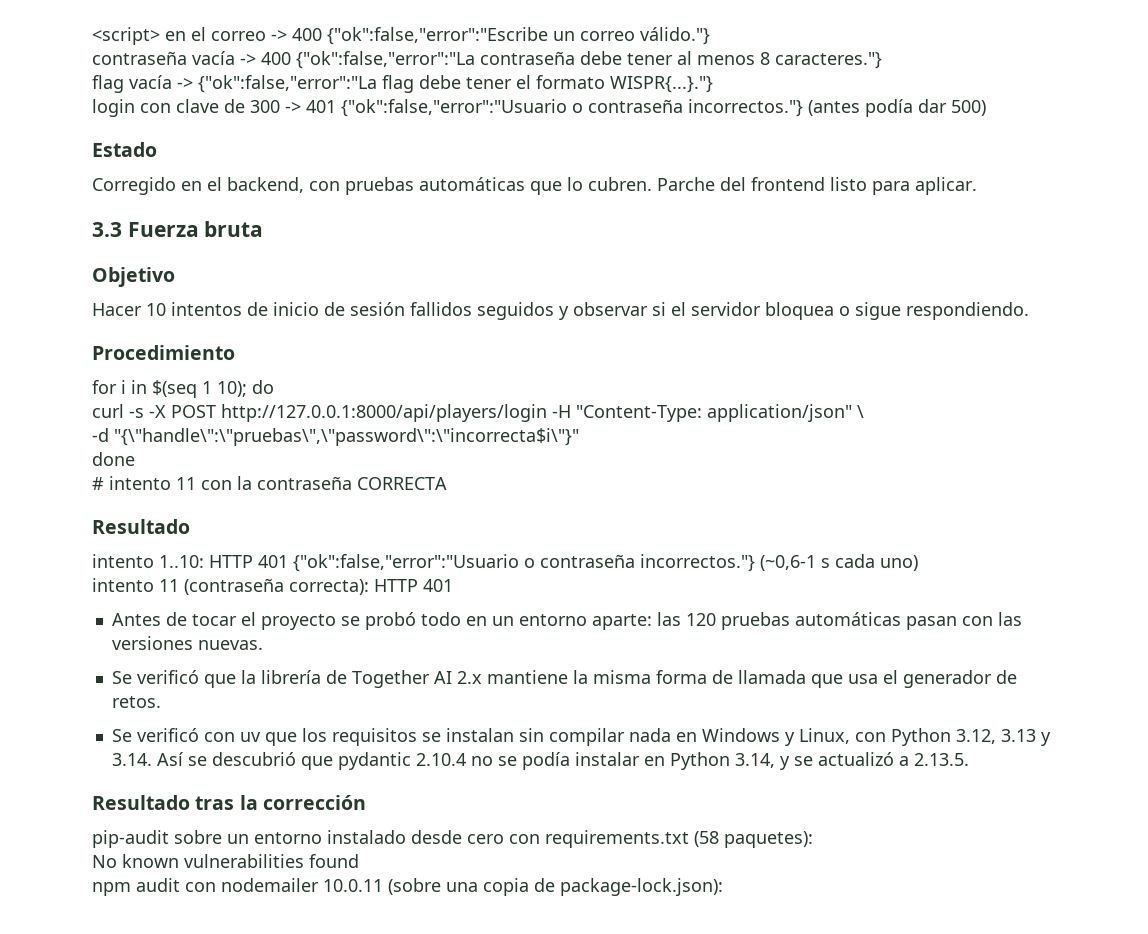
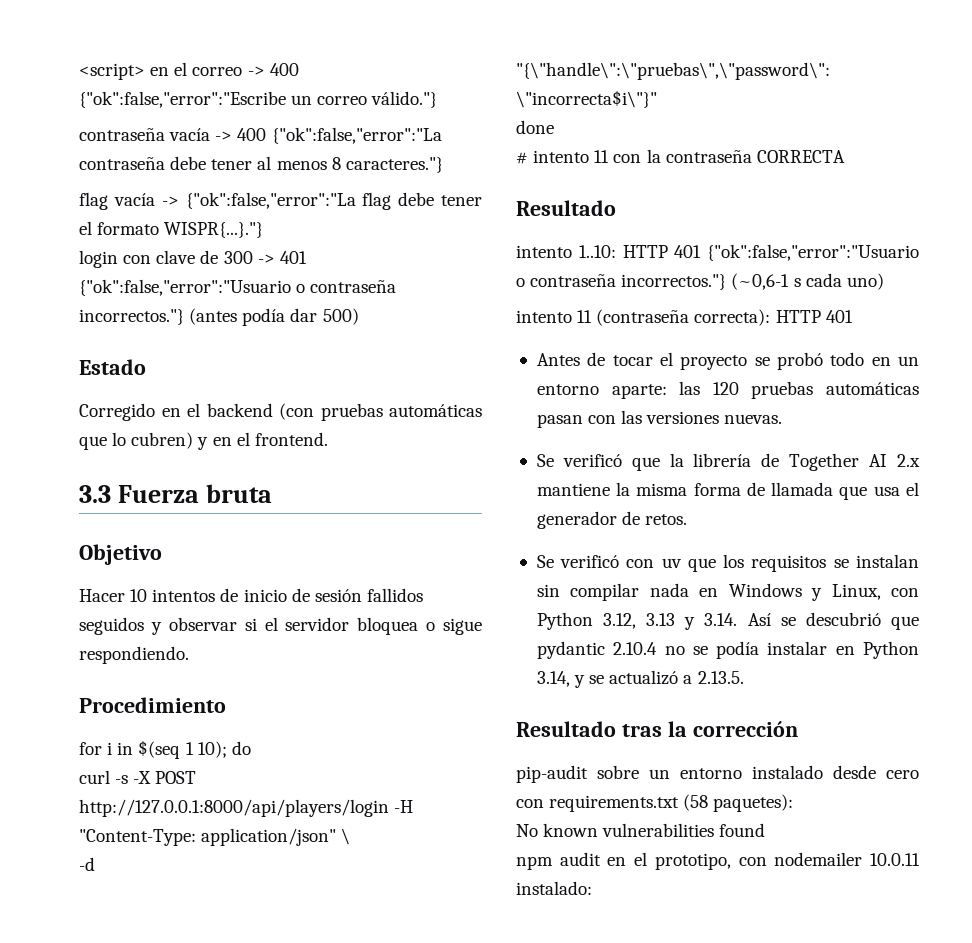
[227,177,340,193] backend, con -> [206,403,314,420] backend (con
[588,177,977,195] cubren. Parche del frontend listo para aplicar. -> [131,432,328,450] cubren) y en el frontend.
[185,878,723,896] con nodemailer 10.0.11 (sobre una copia de package-lock.json): -> [607,852,920,870] [516,881,592,895] en el prototipo, con nodemailer 10.0.11 instalado:

